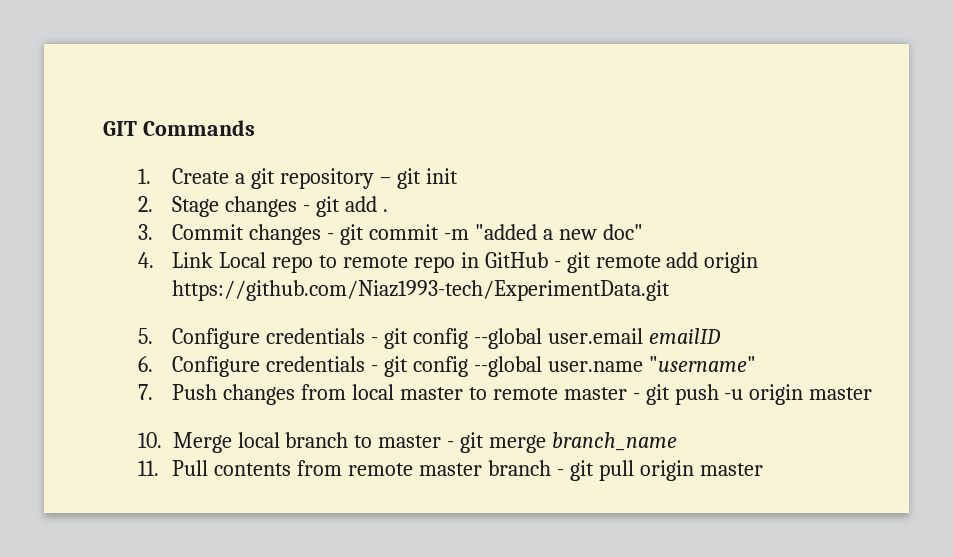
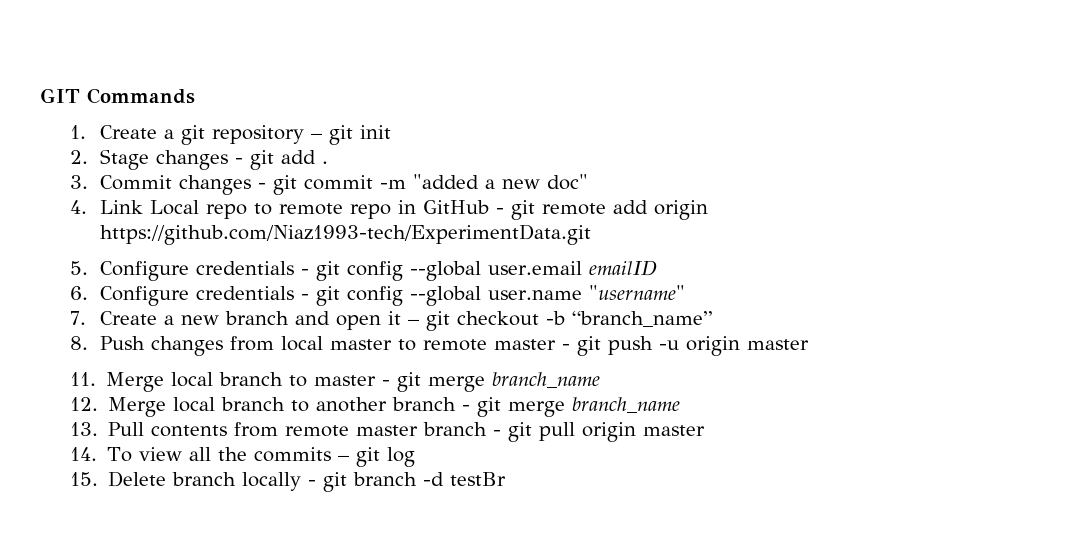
(153, 392) none -> [100,311,713,331] [70,336,89,350] Create a new branch and open it – git checkout -b “branch_name” // 8.
[137,432,162,448] 10. -> [70,372,97,386] 11.
[137,460,159,476] 11. -> [70,397,681,417] [70,422,99,436] 12. Merge local branch to another branch - git merge branch_name // 13.
(763, 469) none -> [70,447,416,467] [70,471,507,492] // 14. To view all the commits – git log // 15. Delete branch locally - git branch -d testBr

